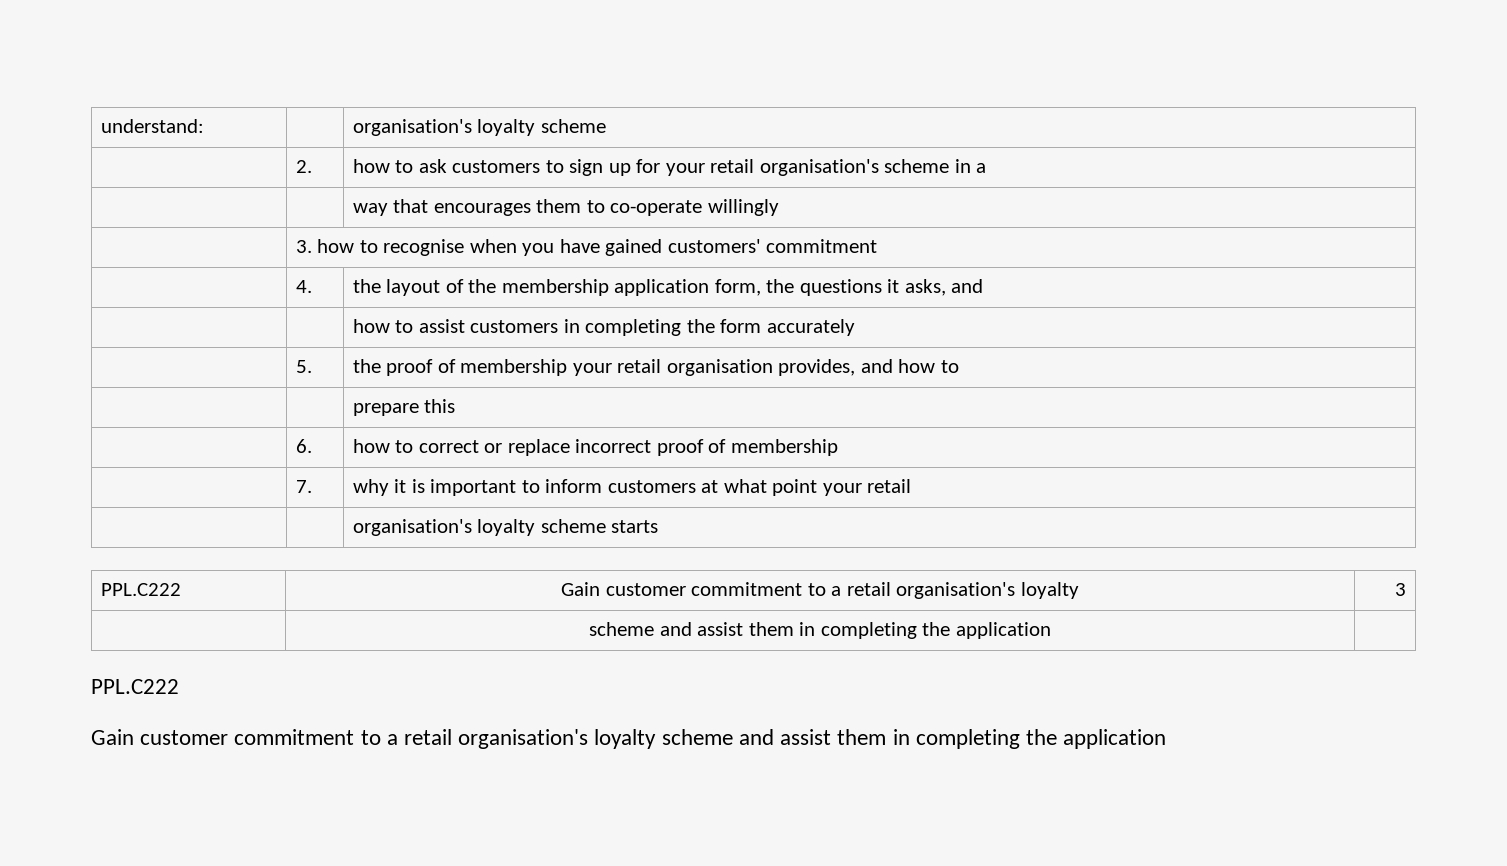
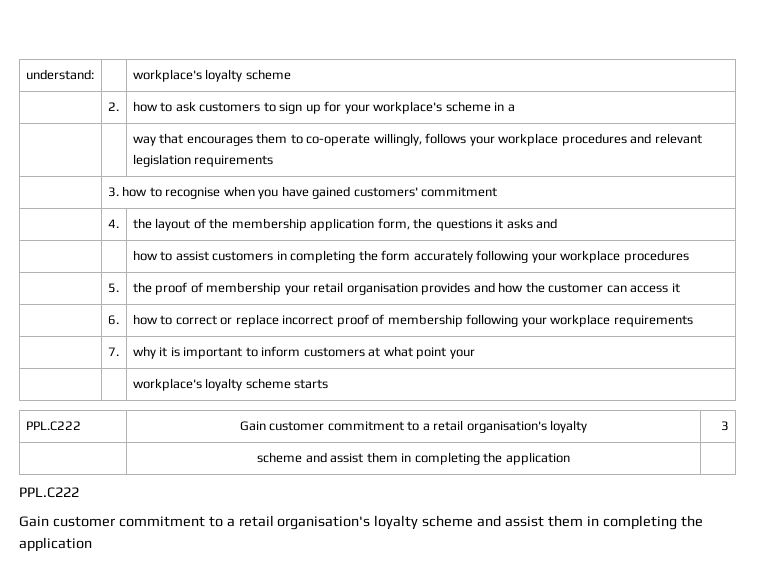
[352,119,472,136] organisation's -> [132,69,202,82] workplace's
[710,159,879,176] retail organisation's -> [373,101,443,114] workplace's
[707,199,779,216] willingly -> [373,133,702,146] [132,154,274,167] willingly, follows your workplace procedures and relevant legislation requirements
[904,279,946,296] asks, -> [506,218,533,229] asks
(855, 327) none -> [476,250,689,263] following your workplace procedures
[778,359,856,376] provides, -> [421,282,471,295] provides
[940,360,959,373] [352,399,456,416] to // | | prepare this -> [525,282,680,293] the customer can access it
(838, 447) none -> [466,314,693,327] following your workplace requirements
[867,479,912,493] [352,519,472,536] retail // | | organisation's -> [132,378,202,391] // | | workplace's

